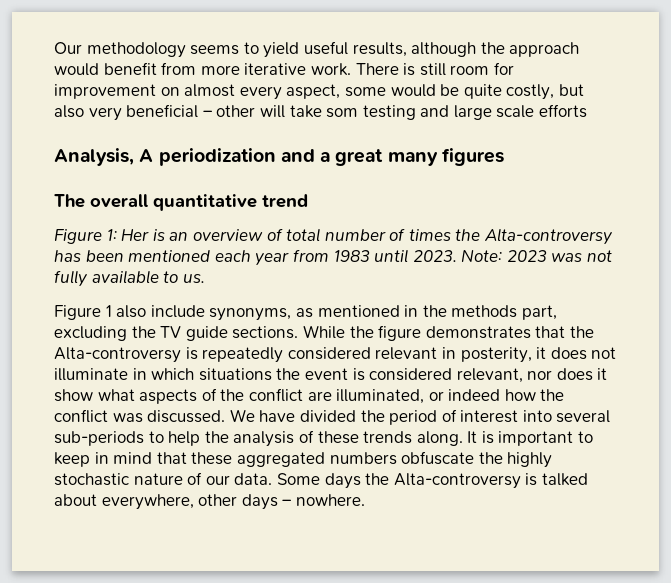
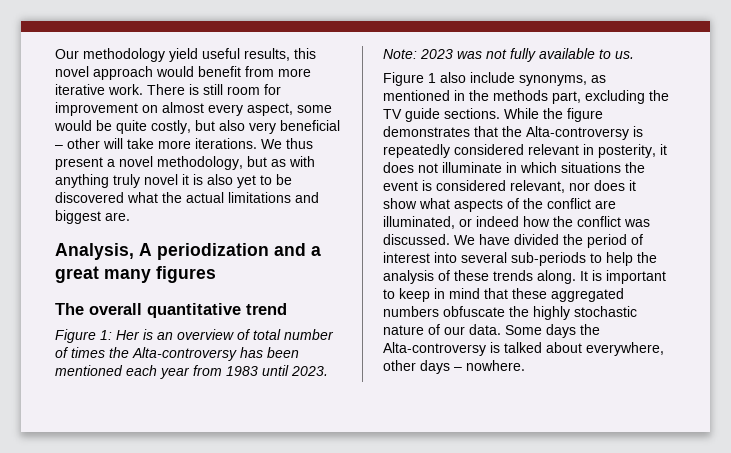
[190,42,259,55] seems to -> (165, 55) none
[411,42,505,57] although the -> [294,48,316,59] [55,66,89,77] this novel
[326,104,588,120] som testing and large scale efforts -> [158,138,313,149] [55,156,315,170] [55,174,292,188] [55,192,319,203] [55,210,130,224] more iterations. We thus present a novel methodology, but as with anything truly novel it is also yet to be discovered what the actual limitations and biggest are.

